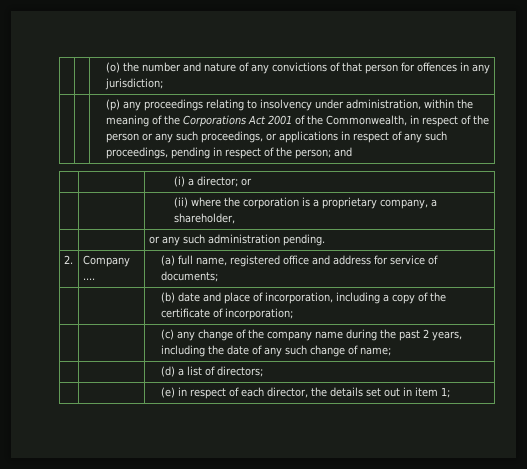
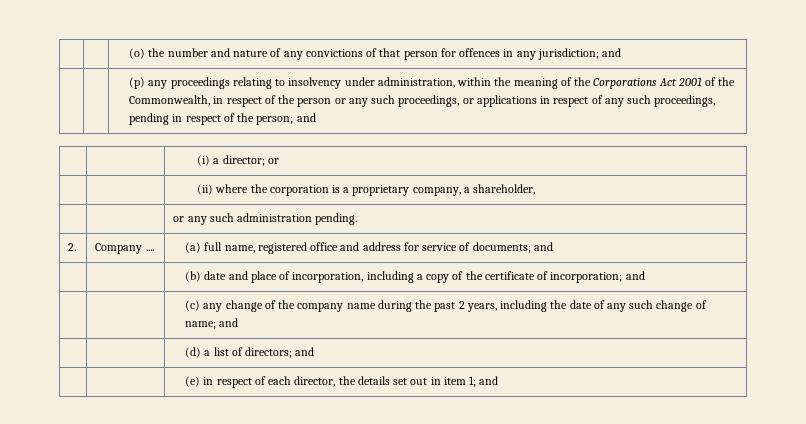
(164, 84) none -> [601,48,621,57] and
(219, 276) none -> [533,242,553,251] and
(294, 314) none -> [625,271,645,280] and
(392, 351) none -> [219,318,239,327] and
(264, 371) none -> [295,347,315,356] and
(451, 392) none -> [479,376,499,385] and

